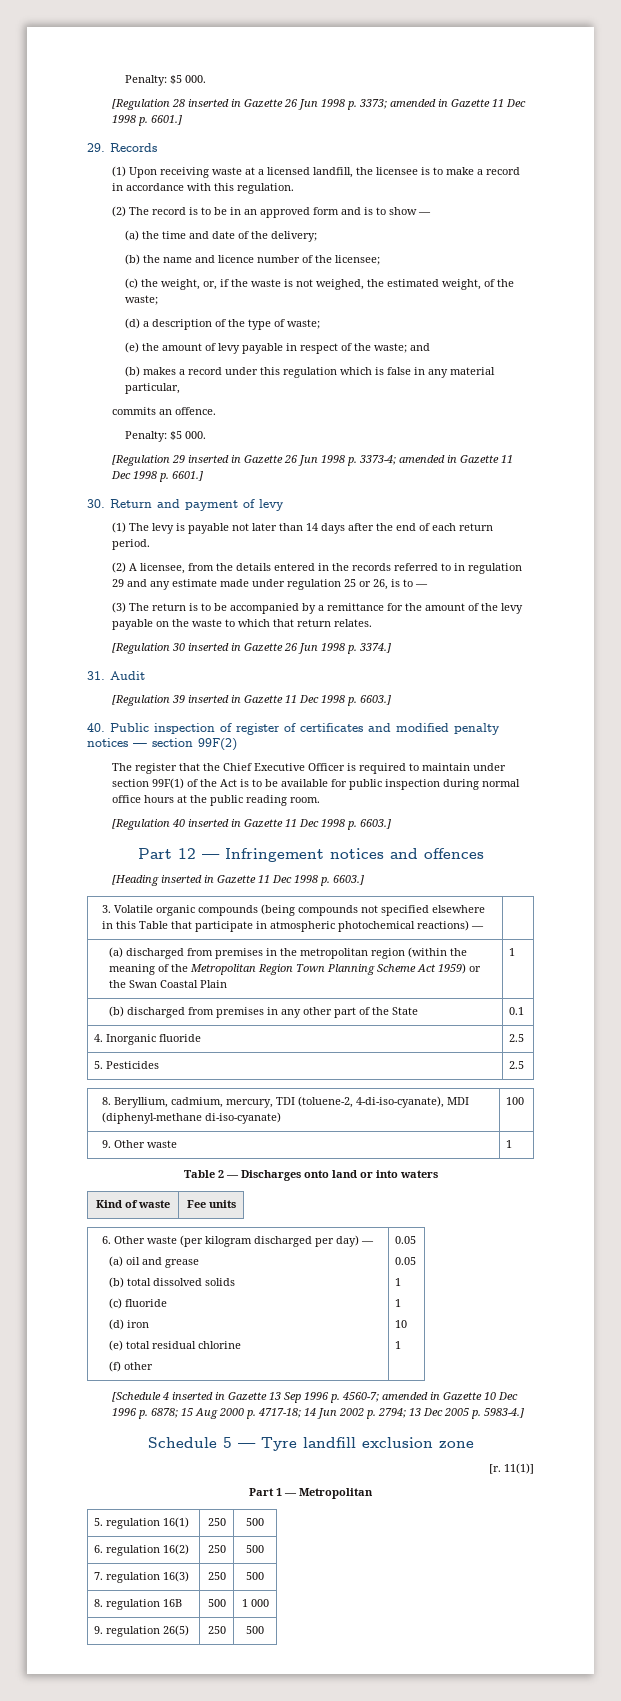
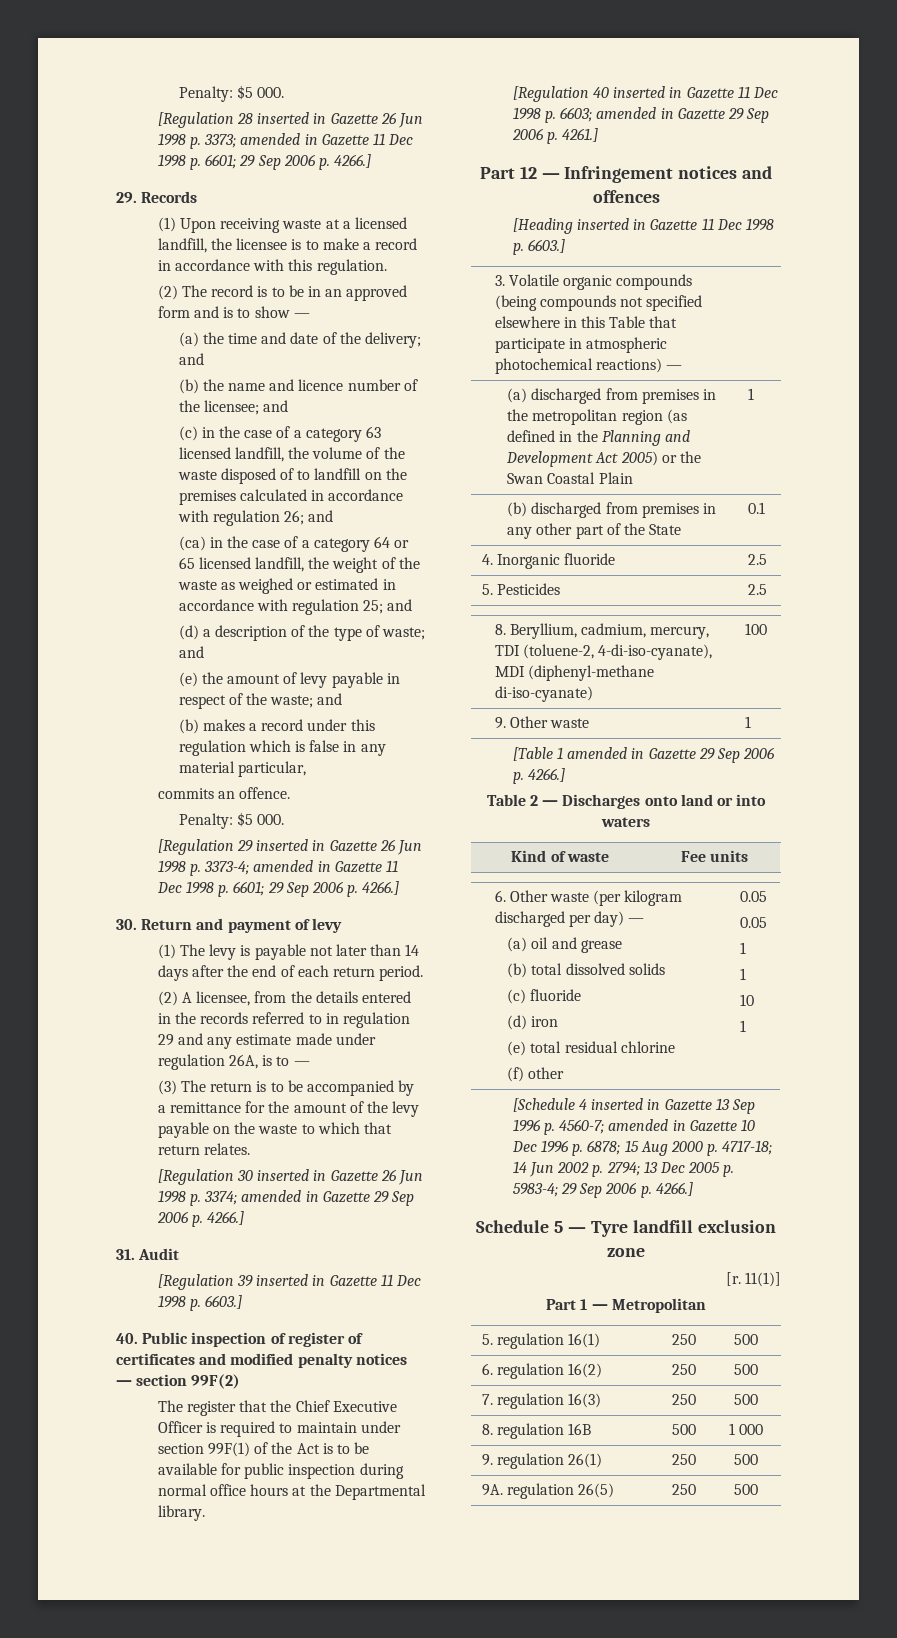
[151,115,183,125] 6601.] -> [205,154,372,170] 6601; 29 Sep 2006 p. 4266.]
(317, 236) none -> [178,353,204,365] and
[124,278,514,290] [124,295,158,305] // (c) the weight, or, if the waste is not weighed, the estimated weight, of the waste; -> [263,400,289,412] [178,426,381,442] [178,447,405,462] [177,468,407,484] [178,489,404,505] [177,510,334,526] [178,536,410,552] [178,557,420,573] [177,578,396,594] [178,599,413,615] and // (c) in the case of a category 63 licensed landfill, the volume of the waste disposed of to landfill on the premises calculated in accordance with regulation 26; and // (ca) in the case of a category 64 or 65 licensed landfill, the weight of the waste as weighed or estimated in accordance with regulation 25; and
(320, 324) none -> [178,646,204,658] and
[172,471,204,481] 6601.] -> [233,881,400,897] 6601; 29 Sep 2006 p. 4266.]
[344,579,389,590] 25 or 26, -> [228,1054,258,1069] 26A,
[359,643,392,653] 3374.] -> [204,1190,415,1206] [156,1211,245,1227] 3374; amended in Gazette 29 Sep 2006 p. 4266.]
[210,795,321,806] public reading room. -> [334,1484,426,1500] [157,1505,205,1521] Departmental library.
[360,819,392,829] 6603.] -> [560,107,770,123] [511,128,599,144] 6603; amended in Gazette 29 Sep 2006 p. 4261.]
[408,947,468,958] [109,963,467,975] (within the meaning of the Metropolitan Region Town Planning Scheme Act 1959) -> [666,409,687,424] [507,430,690,446] [506,451,658,467] (as defined in the Planning and Development Act 2005)
(513, 1144) none -> [512,747,776,763] [512,768,565,784] // [Table 1 amended in Gazette 29 Sep 2006 p. 4266.]
[484,1408,525,1418] 5983-4.] -> [512,1182,693,1198] 5983-4; 29 Sep 2006 p. 4266.]
(161, 1631) none -> [568,1453,603,1468] [672,1454,696,1465] [734,1454,758,1465] [482,1483,575,1499] 26(1) | 250 | 500 // 9A. regulation

